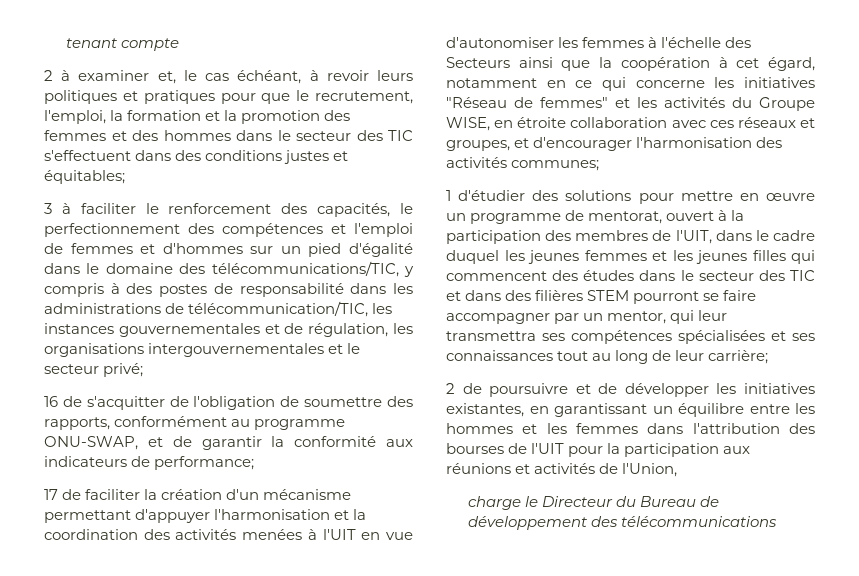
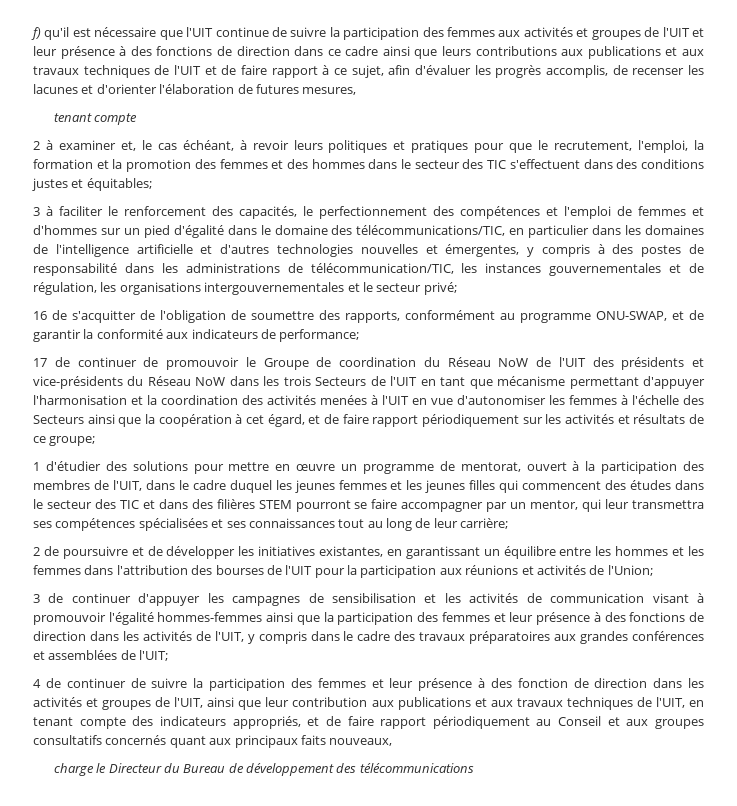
(65, 43) none -> [31,27,705,40] [33,46,704,59] [33,65,704,78] [33,84,357,95] f) qu'il est nécessaire que l'UIT continue de suivre la participation des femmes aux activités et groupes de l'UIT et leur présence à des fonctions de direction dans ce cadre ainsi que leurs contributions aux publications et aux travaux techniques de l'UIT et de faire rapport à ce sujet, afin d'évaluer les progrès accomplis, de recenser les lacunes et d'orienter l'élaboration de futures mesures, //
(399, 269) none -> [509,225,705,238] [33,244,520,257] en particulier dans les domaines de l'intelligence artificielle et d'autres technologies nouvelles et émergentes,
[85,489,260,500] faciliter la création d'un -> [77,357,704,370] [33,376,493,389] continuer de promouvoir le Groupe de coordination du Réseau NoW de l'UIT des présidents et vice-présidents du Réseau NoW dans les trois Secteurs de l'UIT en tant que
[446,77,815,91] [446,97,815,111] [446,117,815,131] [446,137,783,151] [446,157,600,171] notamment en ce qui concerne les initiatives "Réseau de femmes" et les activités du Groupe WISE, en étroite collaboration avec ces réseaux et groupes, et d'encourager l'harmonisation des activités communes; -> [308,414,704,427] [33,436,96,446] et de faire rapport périodiquement sur les activités et résultats de ce groupe;
[622,463,678,477] l'Union, -> [607,565,653,576] [33,593,705,606] [33,612,705,625] [33,631,704,644] [33,650,169,661] [33,678,704,691] [33,697,704,710] [33,716,704,729] [33,735,393,748] l'Union; // 3 de continuer d'appuyer les campagnes de sensibilisation et les activités de communication visant à promouvoir l'égalité hommes-femmes ainsi que la participation des femmes et leur présence à des fonctions de direction dans les activités de l'UIT, y compris dans le cadre des travaux préparatoires aux grandes conférences et assemblées de l'UIT; // 4 de continuer de suivre la participation des femmes et leur présence à des fonction de direction dans les activités et groupes de l'UIT, ainsi que leur contribution aux publications et aux travaux techniques de l'UIT, en tenant compte des indicateurs appropriés, et de faire rapport périodiquement au Conseil et aux groupes consultatifs concernés quant aux principaux faits nouveaux,

